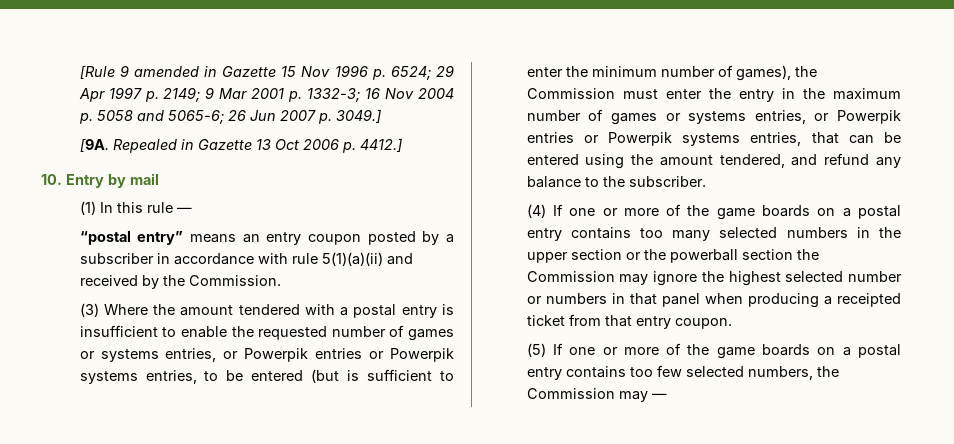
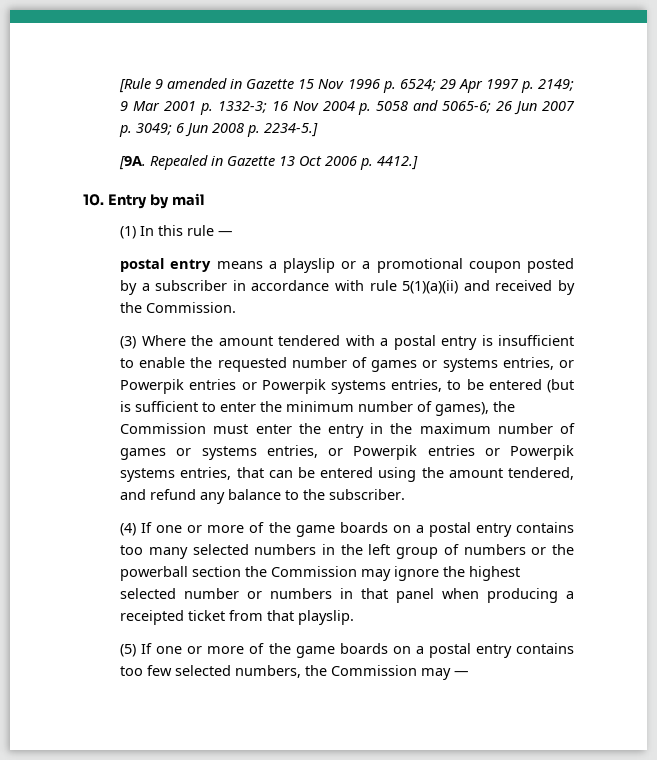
[335,109,381,123] 3049.] -> [136,123,319,137] 3049; 6 Jun 2008 p. 2234-5.]
[79,231,302,245] “postal entry” means an entry -> [120,258,463,273] postal entry means a playslip or a promotional
[526,249,622,263] upper section -> [368,544,526,559] left group of numbers
[635,316,732,329] entry coupon. -> [298,610,355,625] playslip.

